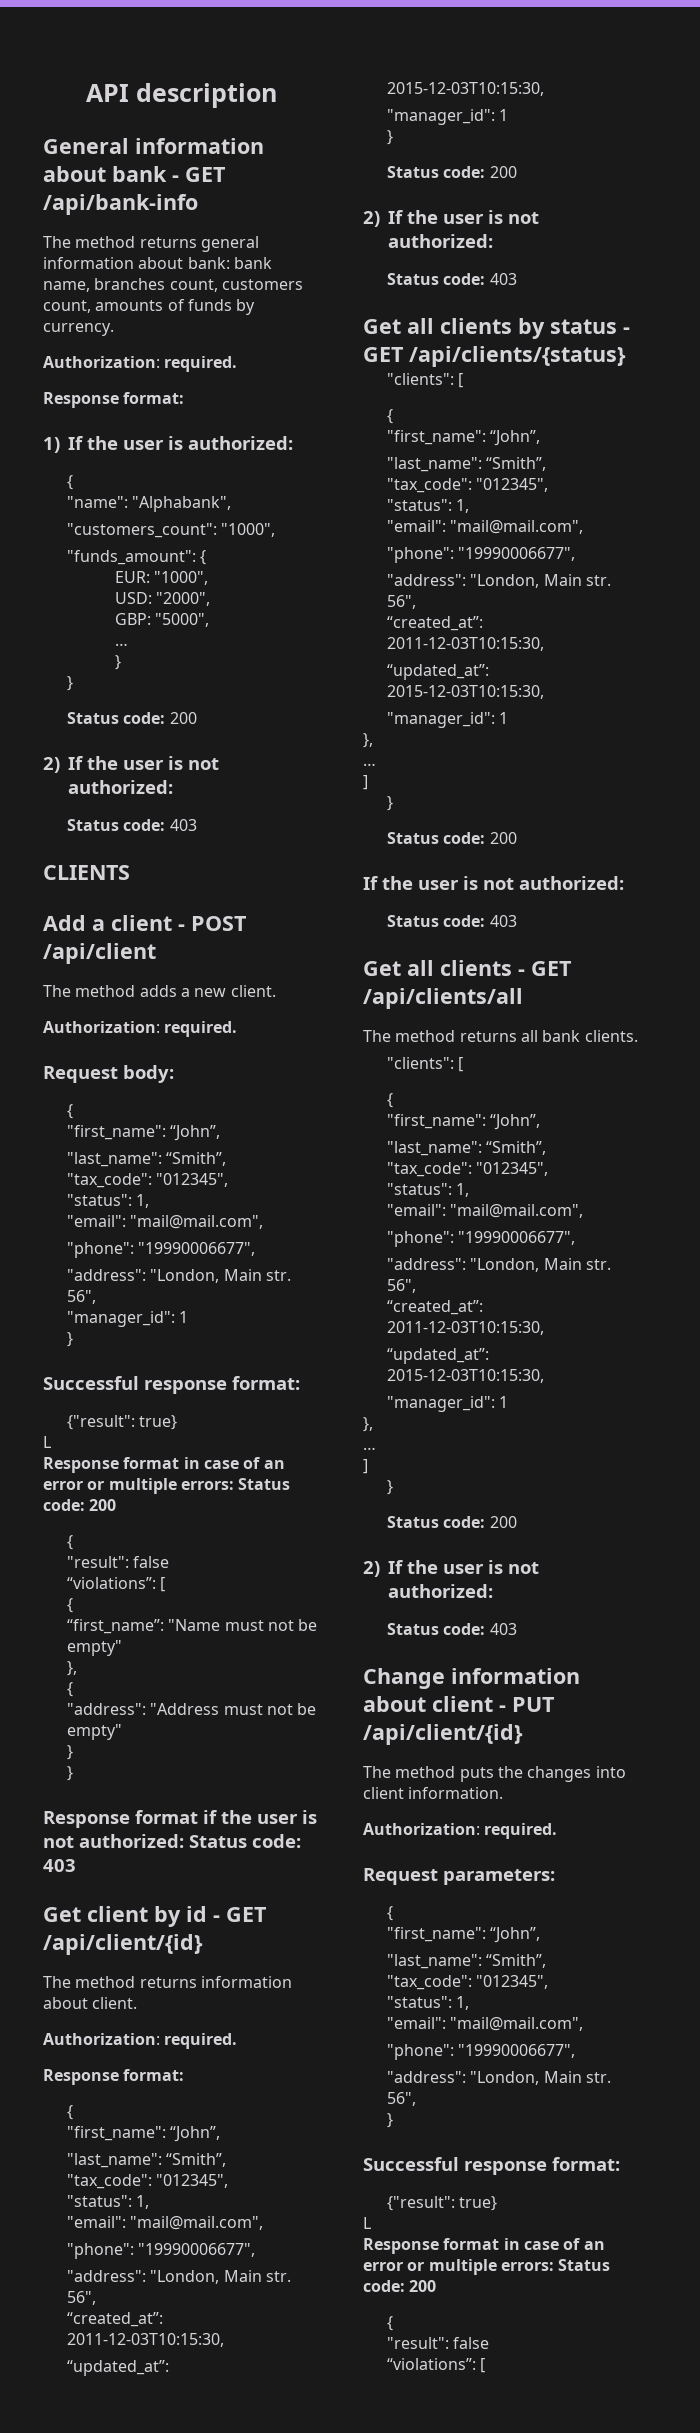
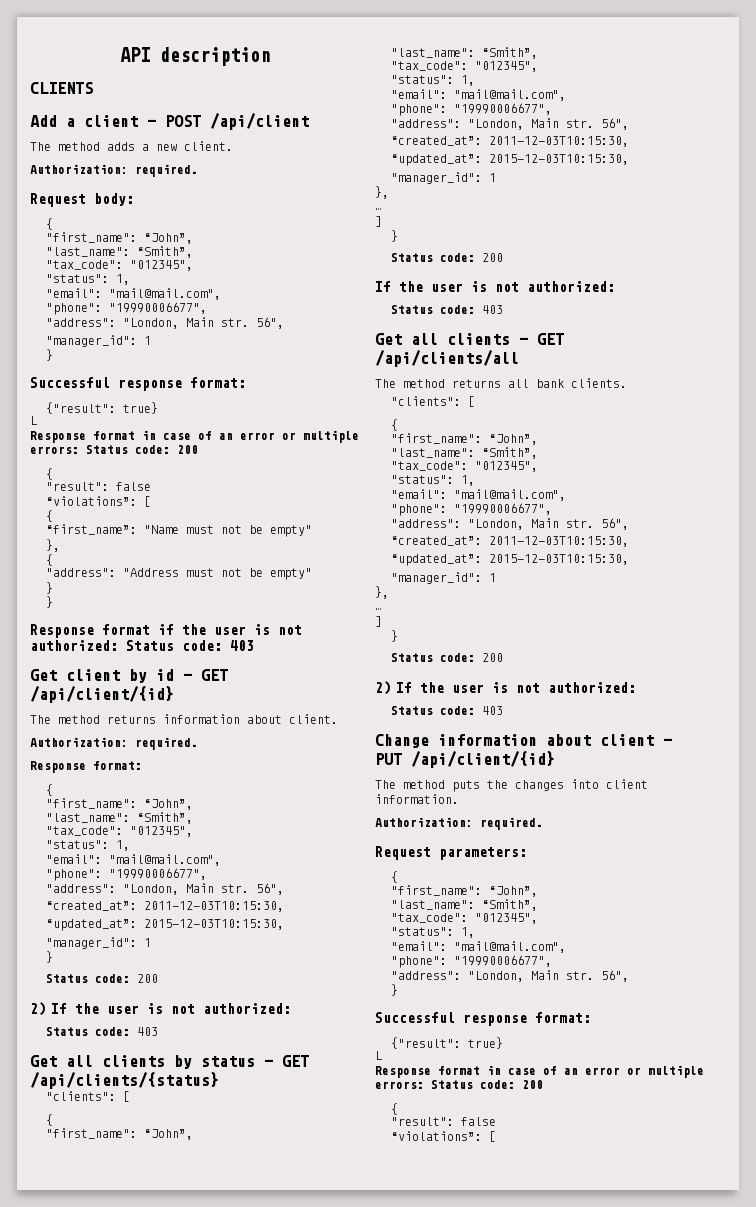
[43,138,264,154] [43,166,226,182] [43,194,198,215] [43,236,259,252] [43,257,272,269] [43,278,303,292] [43,299,256,315] [43,323,114,336] [43,356,238,372] [43,392,185,408] [43,436,293,453] [66,475,73,490] [66,496,232,512] [66,523,276,538] [66,550,207,565] [114,571,208,585] [114,592,210,606] [114,613,209,627] [114,643,128,646] [114,655,121,670] [66,676,73,691] [66,712,197,724] [43,756,219,773] [68,780,173,794] [66,819,197,831] // General information about bank - GET /api/bank-info // The method returns general information about bank: bank name, branches count, customers count, amounts of funds by currency. // Authorization: required. // Response format: // 1) If the user is authorized: // { // "name": "Alphabank", // "customers_count": "1000", // "funds_amount": { // EUR: "1000", // USD: "2000", // GBP: "5000", // … // } // } // Status code: 200 // 2) If the user is not authorized: // Status code: 403 -> (270, 56) none

